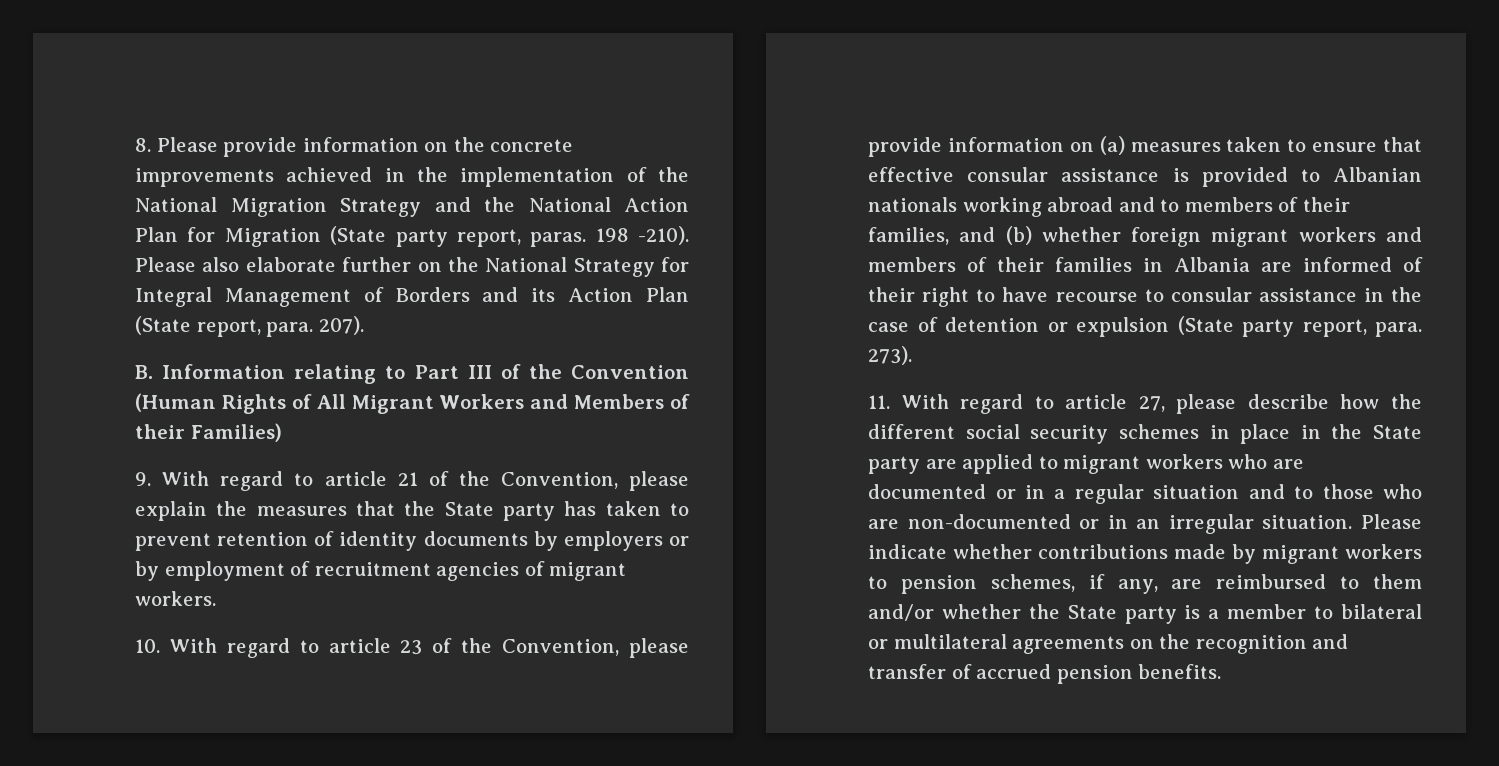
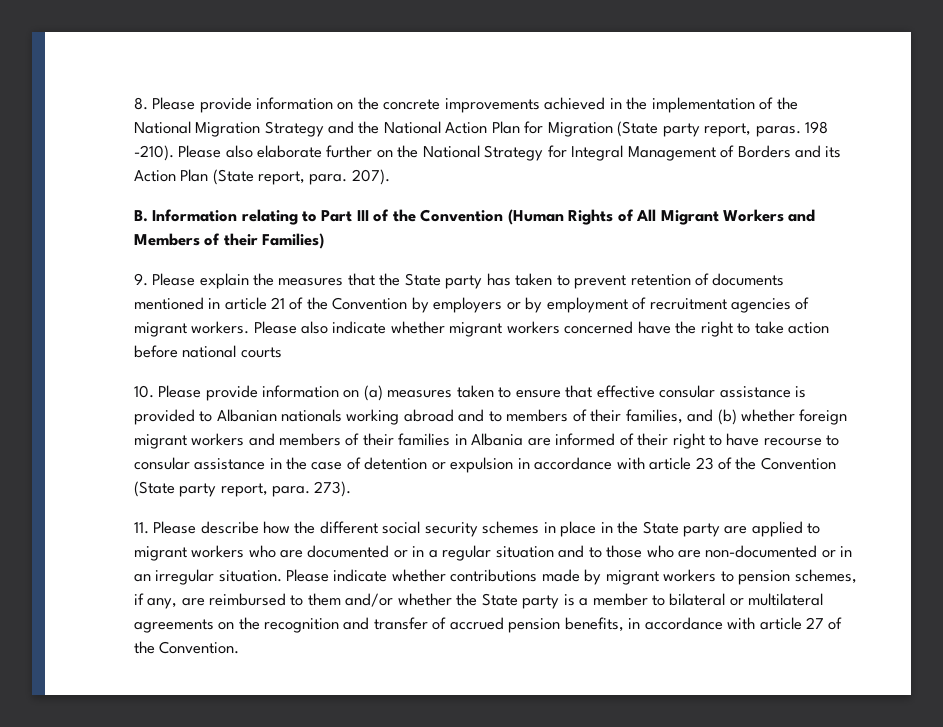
[162,471,690,491] With regard to article 21 of the Convention, please -> [152,273,196,286] Please
[339,531,528,551] identity documents -> [712,273,785,286] [133,297,408,310] documents mentioned in article 21 of the Convention
[135,638,689,658] // 10. With regard to article 23 of the Convention, please -> [253,321,829,337] [133,345,282,358] [133,385,202,398] Please also indicate whether migrant workers concerned have the right to take action before national courts // 10. Please
(1170, 327) none -> [517,457,836,470] in accordance with article 23 of the Convention
[901,394,1237,414] With regard to article 27, please -> [153,521,197,534] Please
[1138,664,1222,679] benefits. -> [564,617,843,632] [133,641,240,654] benefits, in accordance with article 27 of the Convention.

